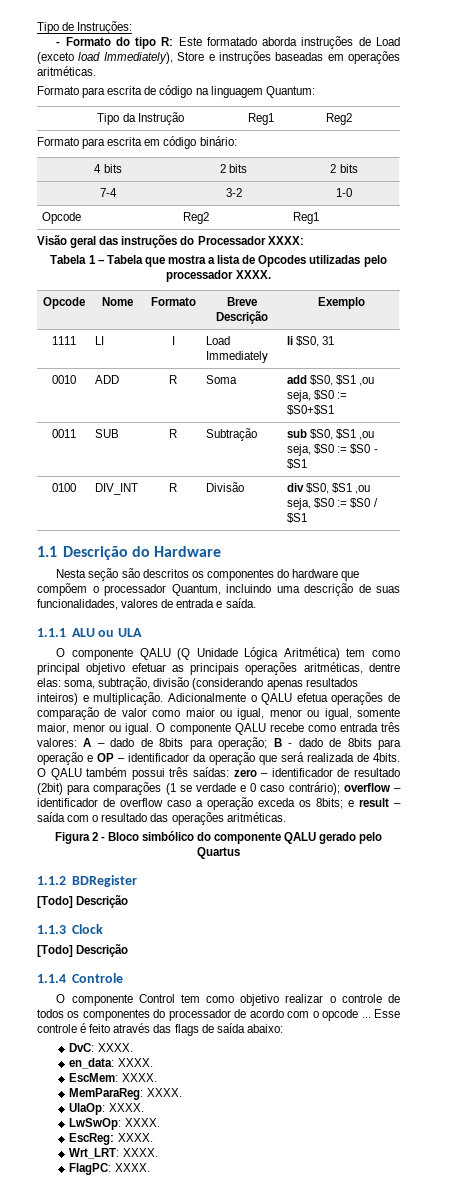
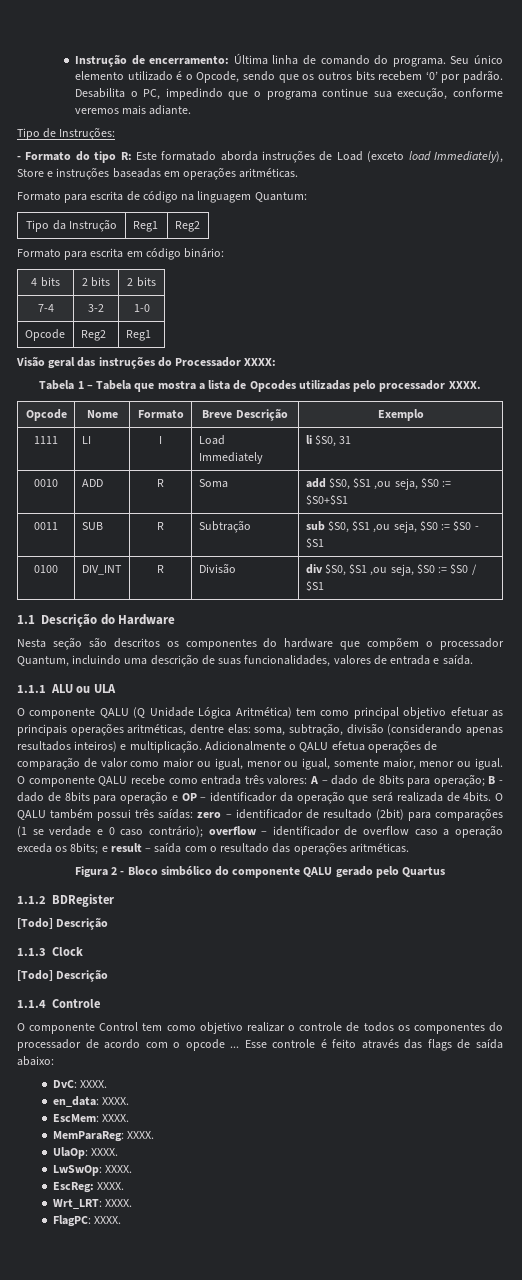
(37, 28) none -> [74,53,504,67] [74,70,503,83] [74,87,503,100] [74,105,192,115] Instrução de encerramento: Última linha de comando do programa. Seu único elemento utilizado é o Opcode, sendo que os outros bits recebem ‘0’ por padrão. Desabilita o PC, impedindo que o programa continue sua execução, conforme veremos mais adiante. //

